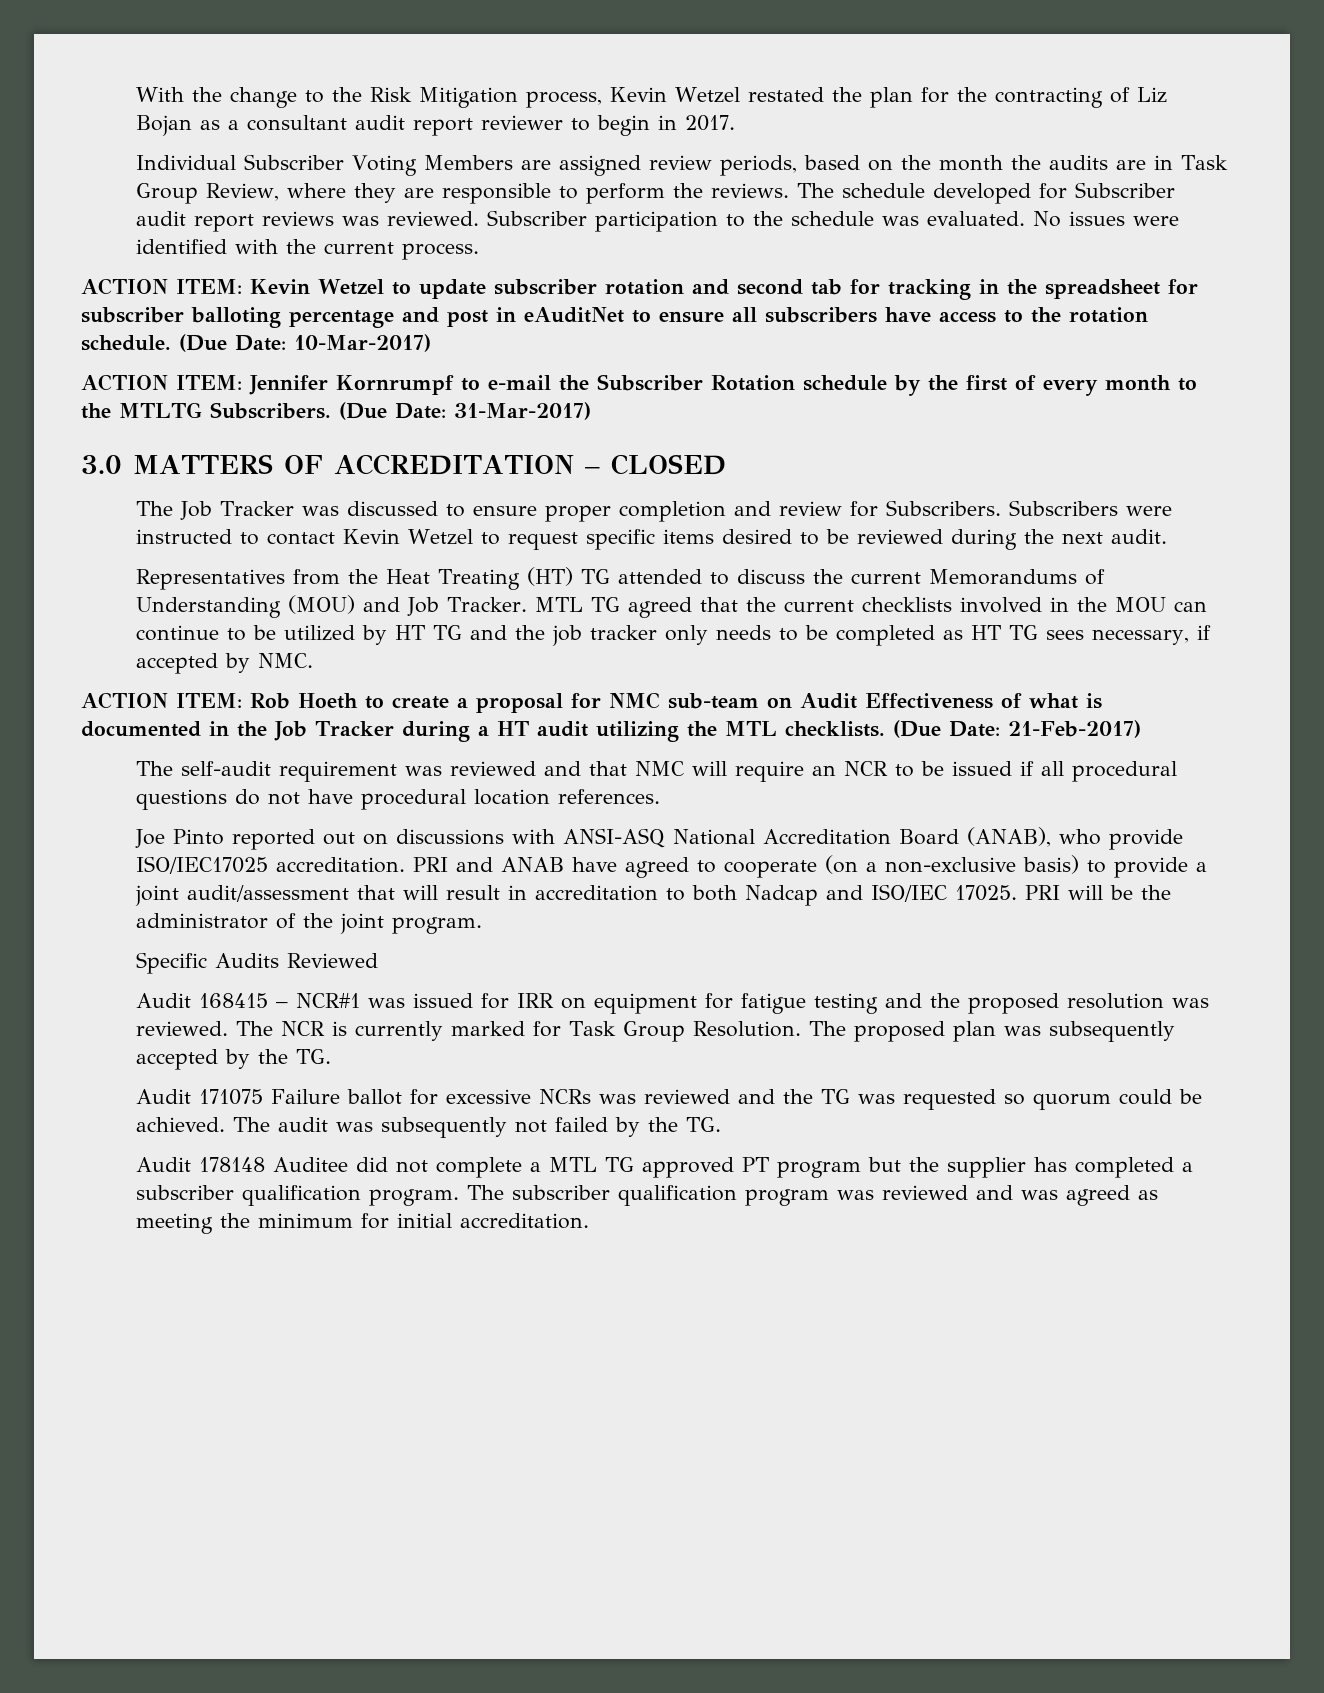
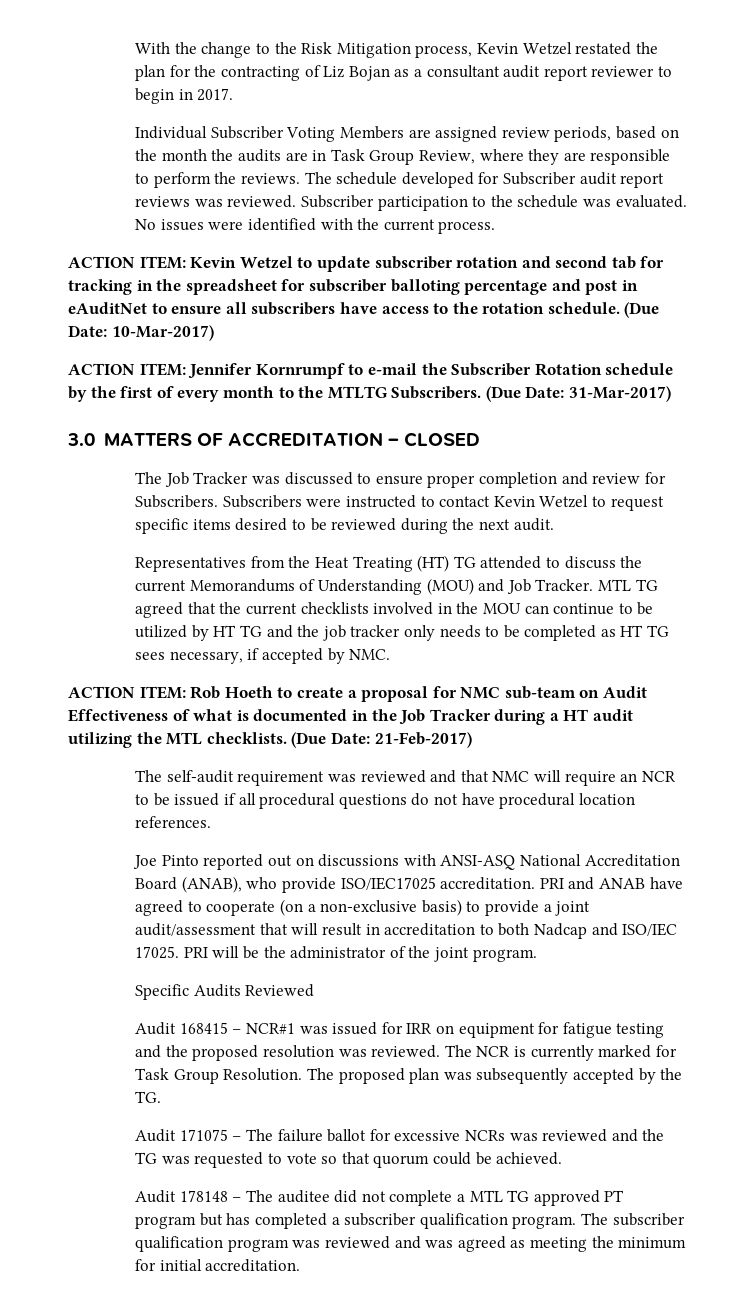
[270,1089,340,1104] Failure -> [232,1129,323,1142] – The failure
[1003,1094,1025,1105] so -> [267,1152,370,1164] to vote so that
[232,1117,721,1138] The audit was subsequently not failed by the TG. -> (563, 1158) none
[272,1157,348,1172] Auditee -> [232,1190,330,1203] – The auditee
[908,1157,1026,1178] the supplier -> (223, 1219) none

